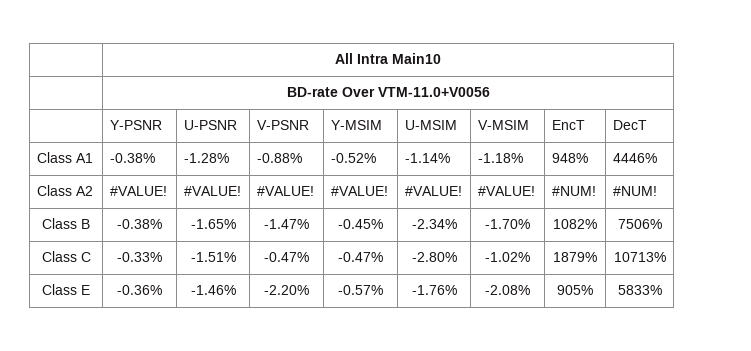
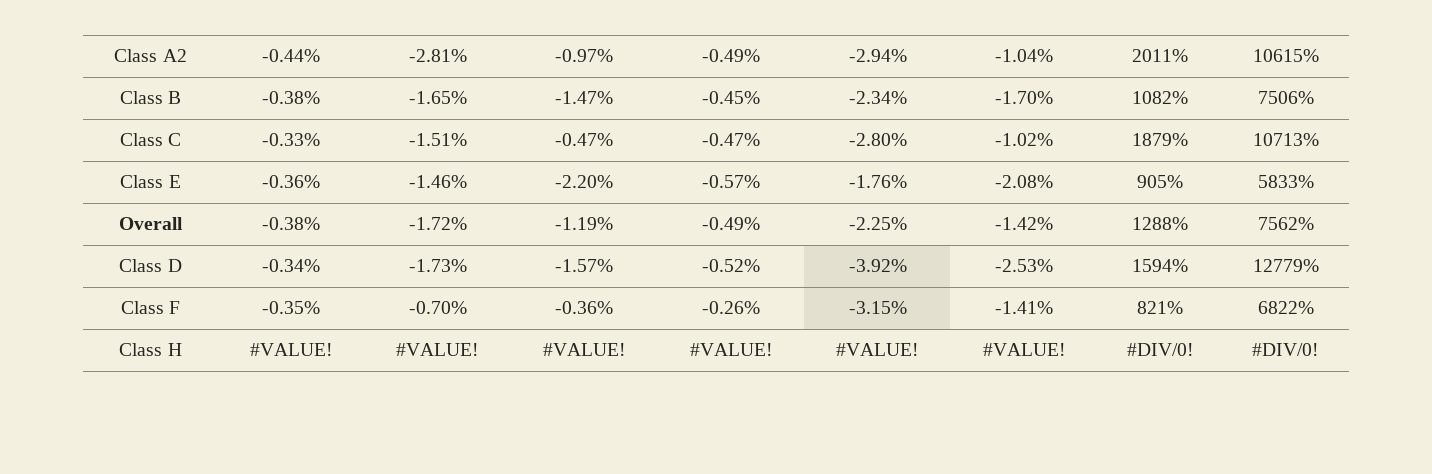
[335,53,441,64] [286,87,490,97] [109,120,162,130] [183,120,237,130] [256,120,309,130] [330,120,382,130] [404,120,457,130] [477,120,529,130] [551,120,585,130] [612,120,647,130] [36,152,93,163] [109,153,155,163] [183,153,229,163] [256,153,302,163] [330,153,376,163] [404,153,450,163] [477,153,523,163] [551,153,588,163] [612,153,657,163] [36,185,93,196] [109,186,167,196] [183,186,241,196] [256,186,314,196] [330,186,388,196] [404,186,462,196] [477,186,535,196] [551,186,596,196] [612,186,657,196] | All Intra Main10 // | BD-rate Over VTM-11.0+V0056 // | Y-PSNR | U-PSNR | V-PSNR | Y-MSIM | U-MSIM | V-MSIM | EncT | DecT // Class A1 | -0.38% | -1.28% | -0.88% | -0.52% | -1.14% | -1.18% | 948% | 4446% // Class A2 | #VALUE! | #VALUE! | #VALUE! | #VALUE! | #VALUE! | #VALUE! | #NUM! | #NUM! -> [114,49,187,62] [262,49,320,62] [408,49,467,62] [555,49,613,62] [702,49,760,62] [848,49,907,62] [995,49,1053,62] [1132,49,1188,62] [1252,49,1319,62] Class A2 | -0.44% | -2.81% | -0.97% | -0.49% | -2.94% | -1.04% | 2011% | 10615%
(662, 290) none -> [119,217,183,230] [262,217,320,230] [408,217,467,230] [555,217,613,230] [702,217,760,230] [848,217,907,230] [995,217,1053,230] [1132,217,1188,230] [1257,217,1314,230] [119,259,182,272] [262,259,320,272] [408,259,467,272] [555,259,613,272] [702,259,760,272] [848,259,907,272] [995,259,1053,272] [1132,259,1188,272] [1252,259,1319,272] [120,301,181,314] [262,301,320,314] [408,301,467,314] [555,301,613,314] [702,301,760,314] [848,301,907,314] [995,301,1053,314] [1137,301,1183,314] [1257,301,1314,314] [119,343,182,356] [249,343,333,356] [396,343,479,356] [542,343,626,356] [689,343,773,356] [836,343,919,356] [982,343,1066,356] [1126,343,1194,356] [1252,343,1319,356] // Overall | -0.38% | -1.72% | -1.19% | -0.49% | -2.25% | -1.42% | 1288% | 7562% // Class D | -0.34% | -1.73% | -1.57% | -0.52% | -3.92% | -2.53% | 1594% | 12779% // Class F | -0.35% | -0.70% | -0.36% | -0.26% | -3.15% | -1.41% | 821% | 6822% // Class H | #VALUE! | #VALUE! | #VALUE! | #VALUE! | #VALUE! | #VALUE! | #DIV/0! | #DIV/0!

